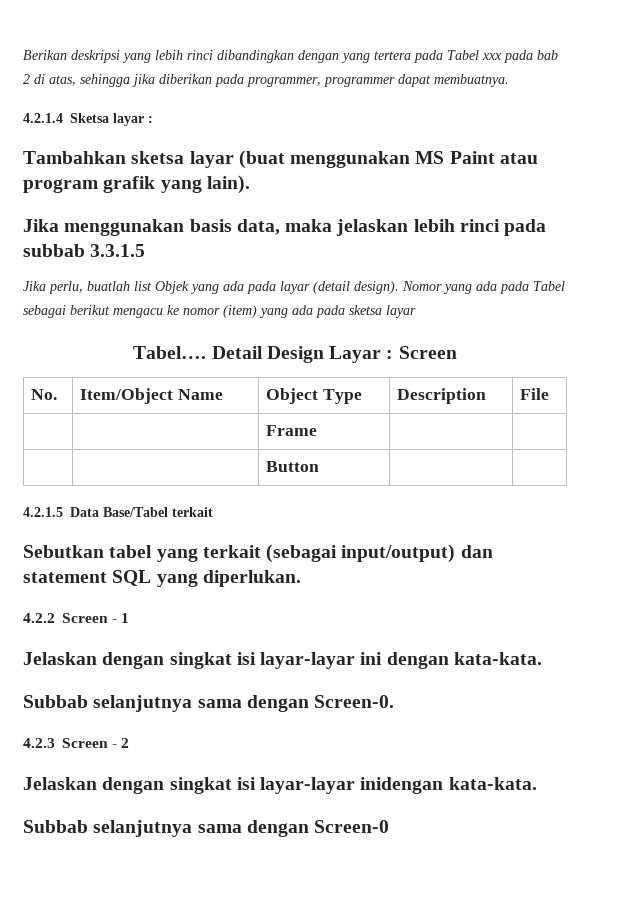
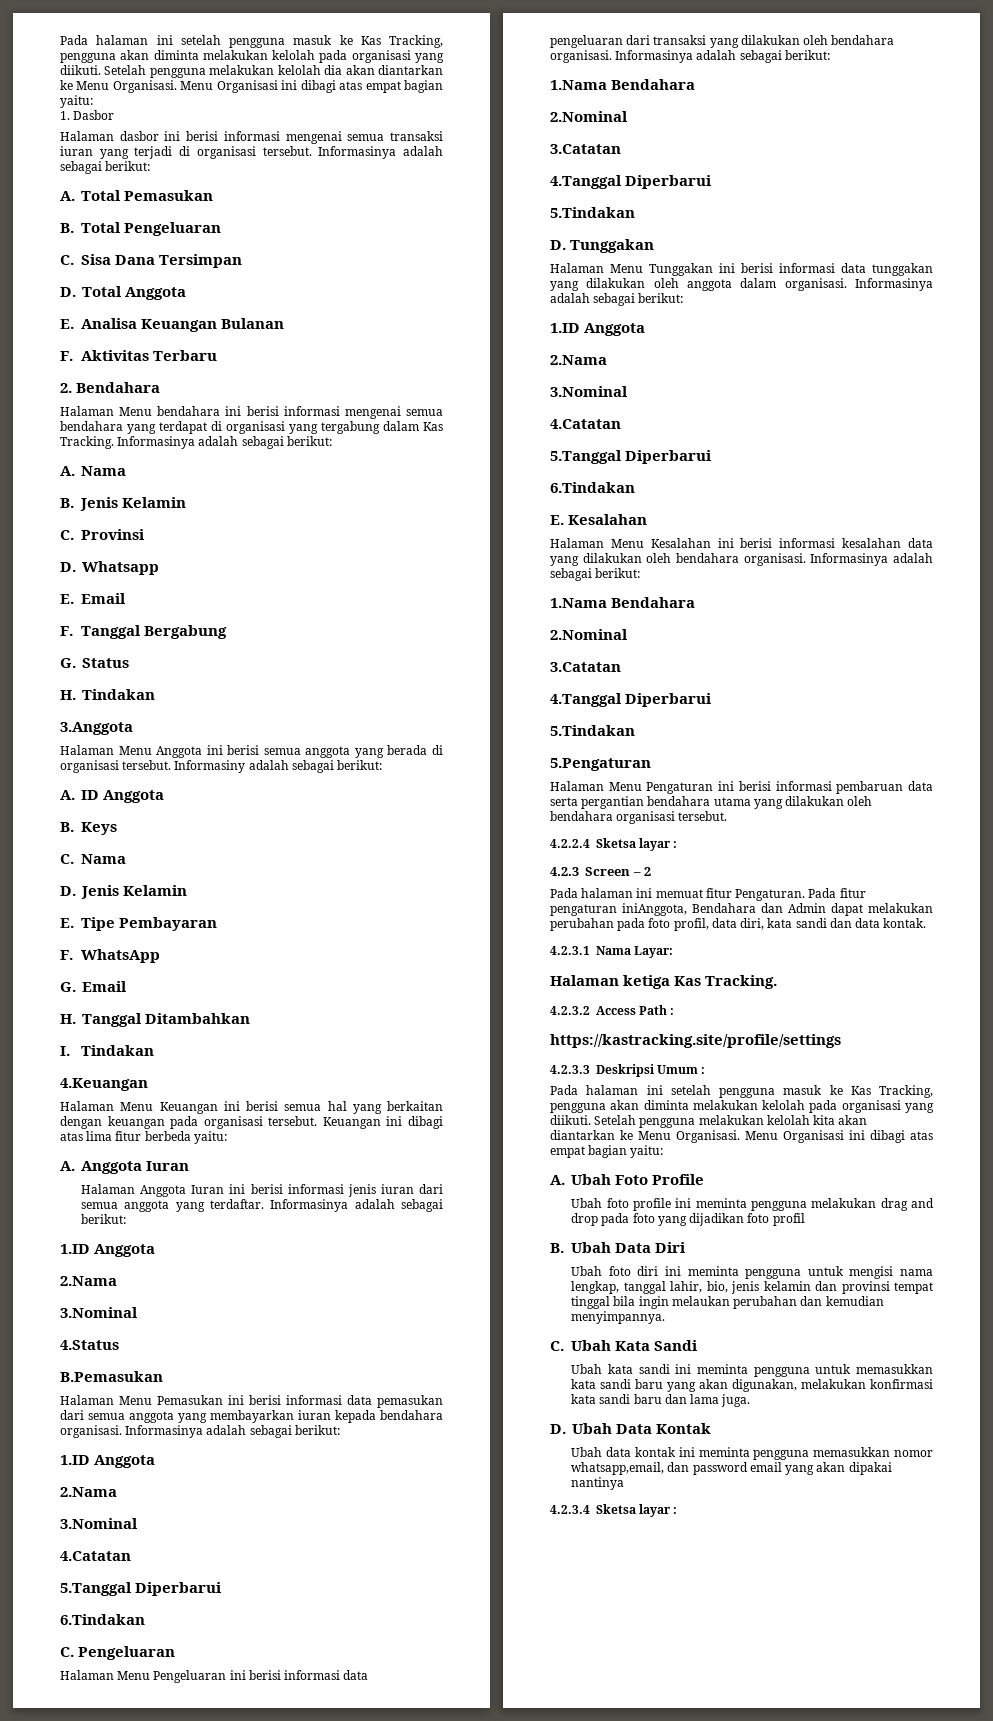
[23,50,558,63] [23,74,509,87] [23,113,153,126] [23,150,538,169] [23,175,250,194] [23,219,547,236] [23,244,146,257] [23,281,565,294] [23,305,416,318] [133,346,457,363] [30,389,57,400] [79,388,223,404] [265,388,362,404] [396,388,486,404] [519,388,549,400] [265,425,317,436] [265,461,319,472] [23,507,213,517] [23,544,493,563] [23,570,301,587] [23,613,130,623] [23,652,542,669] [23,695,395,712] [23,738,130,748] [23,777,537,794] [23,820,390,837] Berikan deskripsi yang lebih rinci dibandingkan dengan yang tertera pada Tabel xxx pada bab 2 di atas, sehingga jika diberikan pada programmer, programmer dapat membuatnya. // 4.2.1.4 Sketsa layar : // Tambahkan sketsa layar (buat menggunakan MS Paint atau program grafik yang lain). // Jika menggunakan basis data, maka jelaskan lebih rinci pada subbab 3.3.1.5 // Jika perlu, buatlah list Objek yang ada pada layar (detail design). Nomor yang ada pada Tabel sebagai berikut mengacu ke nomor (item) yang ada pada sketsa layar // Tabel…. Detail Design Layar : Screen // No. | Item/Object Name | Object Type | Description | File // | | Frame | | // | | Button | | // 4.2.1.5 Data Base/Tabel terkait // Sebutkan tabel yang terkait (sebagai input/output) dan statement SQL yang diperlukan. // 4.2.2 Screen - 1 // Jelaskan dengan singkat isi layar-layar ini dengan kata-kata. // Subbab selanjutnya sama dengan Screen-0. // 4.2.3 Screen - 2 // Jelaskan dengan singkat isi layar-layar inidengan kata-kata. // Subbab selanjutnya sama dengan Screen-0 -> [60,35,443,48] [60,50,444,63] [60,65,443,78] [60,80,443,93] [60,95,93,108] [60,110,115,120] [60,131,443,144] [60,146,443,159] [60,161,151,174] [60,190,214,201] [60,222,222,236] [60,254,243,268] [60,286,187,300] [60,318,285,332] [60,350,218,361] [60,382,161,393] [60,406,443,419] [60,421,443,434] [60,436,332,449] [60,466,127,476] [60,497,187,511] [60,529,146,540] [60,561,159,575] [60,593,127,604] [60,625,228,639] [60,658,129,668] [60,689,155,700] [60,722,133,735] [60,745,443,758] [60,760,383,773] [60,790,165,803] [60,822,118,835] [60,854,127,864] [60,885,188,899] [60,917,218,931] [60,949,161,963] [60,981,127,992] [60,1013,251,1027] [60,1045,155,1056] [60,1078,148,1091] [60,1101,443,1114] [60,1116,443,1129] [60,1131,227,1144] [60,1161,190,1174] [81,1184,443,1197] [81,1199,443,1212] [81,1214,127,1224] [60,1244,156,1257] [60,1276,117,1286] [60,1307,138,1318] [60,1340,119,1350] [60,1371,163,1382] [60,1395,443,1408] [60,1410,443,1423] [60,1425,340,1438] [60,1455,156,1468] [60,1487,117,1497] [60,1518,138,1529] [60,1551,131,1561] [60,1582,223,1596] [60,1614,145,1625] [60,1646,176,1660] [60,1670,369,1683] [550,35,895,48] [550,50,830,63] [550,79,696,90] [550,111,628,122] [550,144,621,154] [550,175,713,189] [550,207,635,218] [550,239,655,253] [550,263,933,276] [550,278,933,291] [550,293,684,306] [550,323,646,336] [550,355,607,365] [550,386,628,397] [550,419,621,429] [550,450,713,464] [550,482,635,493] [550,514,648,525] [550,538,933,548] [550,553,933,566] [550,568,641,581] [550,597,696,608] [550,629,628,640] [550,662,621,672] [550,693,713,707] [550,725,635,736] [550,758,651,771] [550,781,933,794] [550,796,873,809] [550,811,728,824] [550,838,678,851] [550,867,652,876] [550,888,866,901] [550,903,933,916] [550,918,927,931] [550,946,674,958] [550,975,778,989] [550,1005,675,1015] [550,1034,841,1048] [550,1064,706,1077] [550,1085,933,1098] [550,1100,934,1113] [550,1115,868,1128] [550,1130,933,1143] [550,1145,664,1158] [550,1174,705,1185] [571,1198,934,1211] [571,1213,805,1226] [550,1242,687,1253] [571,1266,933,1279] [571,1281,933,1294] [571,1296,884,1309] [571,1311,666,1324] [550,1340,699,1351] [571,1364,933,1377] [571,1379,933,1392] [571,1394,751,1407] [550,1423,712,1434] [571,1447,933,1460] [571,1462,892,1475] [571,1477,625,1490] [550,1504,678,1517] Pada halaman ini setelah pengguna masuk ke Kas Tracking, pengguna akan diminta melakukan kelolah pada organisasi yang diikuti. Setelah pengguna melakukan kelolah dia akan diantarkan ke Menu Organisasi. Menu Organisasi ini dibagi atas empat bagian yaitu: // 1. Dasbor // Halaman dasbor ini berisi informasi mengenai semua transaksi iuran yang terjadi di organisasi tersebut. Informasinya adalah sebagai berikut: // A. Total Pemasukan // B. Total Pengeluaran // C. Sisa Dana Tersimpan // D. Total Anggota // E. Analisa Keuangan Bulanan // F. Aktivitas Terbaru // 2. Bendahara // Halaman Menu bendahara ini berisi informasi mengenai semua bendahara yang terdapat di organisasi yang tergabung dalam Kas Tracking. Informasinya adalah sebagai berikut: // A. Nama // B. Jenis Kelamin // C. Provinsi // D. Whatsapp // E. Email // F. Tanggal Bergabung // G. Status // H. Tindakan // 3.Anggota // Halaman Menu Anggota ini berisi semua anggota yang berada di organisasi tersebut. Informasiny adalah sebagai berikut: // A. ID Anggota // B. Keys // C. Nama // D. Jenis Kelamin // E. Tipe Pembayaran // F. WhatsApp // G. Email // H. Tanggal Ditambahkan // I. Tindakan // 4.Keuangan // Halaman Menu Keuangan ini berisi semua hal yang berkaitan dengan keuangan pada organisasi tersebut. Keuangan ini dibagi atas lima fitur berbeda yaitu: // A. Anggota Iuran // Halaman Anggota Iuran ini berisi informasi jenis iuran dari semua anggota yang terdaftar. Informasinya adalah sebagai berikut: // 1.ID Anggota // 2.Nama // 3.Nominal // 4.Status // B.Pemasukan // Halaman Menu Pemasukan ini berisi informasi data pemasukan dari semua anggota yang membayarkan iuran kepada bendahara organisasi. Informasinya adalah sebagai berikut: // 1.ID Anggota // 2.Nama // 3.Nominal // 4.Catatan // 5.Tanggal Diperbarui // 6.Tindakan // C. Pengeluaran // Halaman Menu Pengeluaran ini berisi informasi data pengeluaran dari transaksi yang dilakukan oleh bendahara organisasi. Informasinya adalah sebagai berikut: // 1.Nama Bendahara // 2.Nominal // 3.Catatan // 4.Tanggal Diperbarui // 5.Tindakan // D. Tunggakan // Halaman Menu Tunggakan ini berisi informasi data tunggakan yang dilakukan oleh anggota dalam organisasi. Informasinya adalah sebagai berikut: // 1.ID Anggota // 2.Nama // 3.Nominal // 4.Catatan // 5.Tanggal Diperbarui // 6.Tindakan // E. Kesalahan // Halaman Menu Kesalahan ini berisi informasi kesalahan data yang dilakukan oleh bendahara organisasi. Informasinya adalah sebagai berikut: // 1.Nama Bendahara // 2.Nominal // 3.Catatan // 4.Tanggal Diperbarui // 5.Tindakan // 5.Pengaturan // Halaman Menu Pengaturan ini berisi informasi pembaruan data serta pergantian bendahara utama yang dilakukan oleh bendahara organisasi tersebut. // 4.2.2.4 Sketsa layar : // 4.2.3 Screen – 2 // Pada halaman ini memuat fitur Pengaturan. Pada fitur pengaturan iniAnggota, Bendahara dan Admin dapat melakukan perubahan pada foto profil, data diri, kata sandi dan data kontak. // 4.2.3.1 Nama Layar: // Halaman ketiga Kas Tracking. // 4.2.3.2 Access Path : // https://kastracking.site/profile/settings // 4.2.3.3 Deskripsi Umum : // Pada halaman ini setelah pengguna masuk ke Kas Tracking, pengguna akan diminta melakukan kelolah pada organisasi yang diikuti. Setelah pengguna melakukan kelolah kita akan diantarkan ke Menu Organisasi. Menu Organisasi ini dibagi atas empat bagian yaitu: // A. Ubah Foto Profile // Ubah foto profile ini meminta pengguna melakukan drag and drop pada foto yang dijadikan foto profil // B. Ubah Data Diri // Ubah foto diri ini meminta pengguna untuk mengisi nama lengkap, tanggal lahir, bio, jenis kelamin dan provinsi tempat tinggal bila ingin melaukan perubahan dan kemudian menyimpannya. // C. Ubah Kata Sandi // Ubah kata sandi ini meminta pengguna untuk memasukkan kata sandi baru yang akan digunakan, melakukan konfirmasi kata sandi baru dan lama juga. // D. Ubah Data Kontak // Ubah data kontak ini meminta pengguna memasukkan nomor whatsapp,email, dan password email yang akan dipakai nantinya // 4.2.3.4 Sketsa layar :

